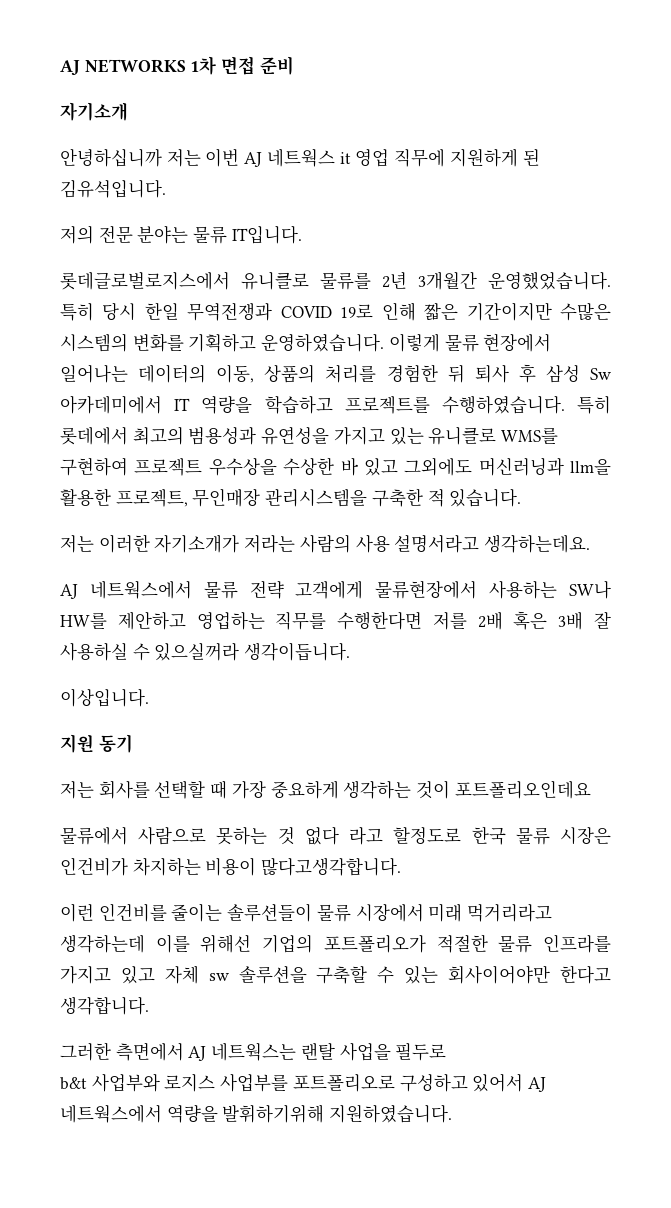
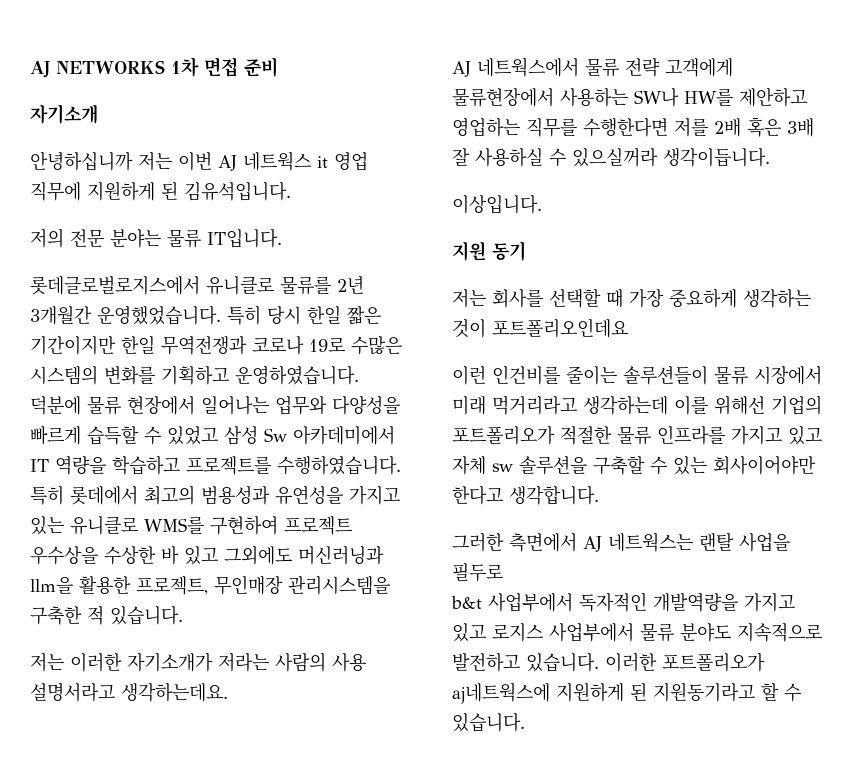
[187,302,552,321] 무역전쟁과 COVID 19로 인해 짧은 기간이지만 -> [347,306,381,324] [30,335,345,355] 짧은 기간이지만 한일 무역전쟁과 코로나 19로
[388,333,440,352] 이렇게 -> [30,396,81,415] 덕분에
[138,364,536,383] 데이터의 이동, 상품의 처리를 경험한 뒤 퇴사 후 -> [275,395,400,415] [30,425,218,445] 업무와 다양성을 빠르게 습득할 수 있었고
[60,826,611,845] [60,857,402,876] // 물류에서 사람으로 못하는 것 없다 라고 할정도로 한국 물류 시장은 인건비가 차지하는 비용이 많다고생각합니다. -> (628, 328) none
[91,1073,547,1092] [60,1104,453,1123] 사업부와 로지스 사업부를 포트폴리오로 구성하고 있어서 AJ 네트웍스에서 역량을 발휘하기위해 지원하였습니다. -> [488,592,795,612] [452,622,822,642] [452,652,765,672] [452,682,801,704] [452,712,525,732] 사업부에서 독자적인 개발역량을 가지고 있고 로지스 사업부에서 물류 분야도 지속적으로 발전하고 있습니다. 이러한 포트폴리오가 aj네트웍스에 지원하게 된 지원동기라고 할 수 있습니다.

